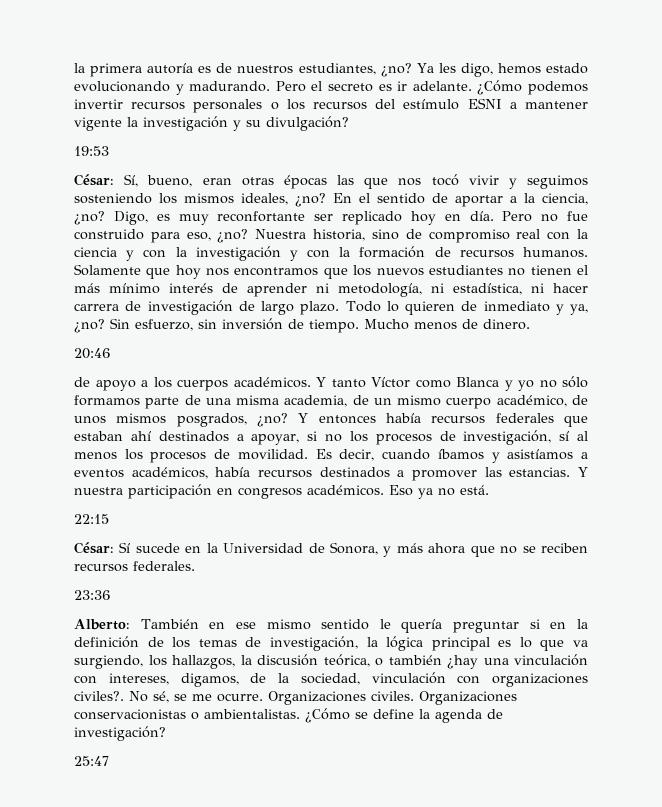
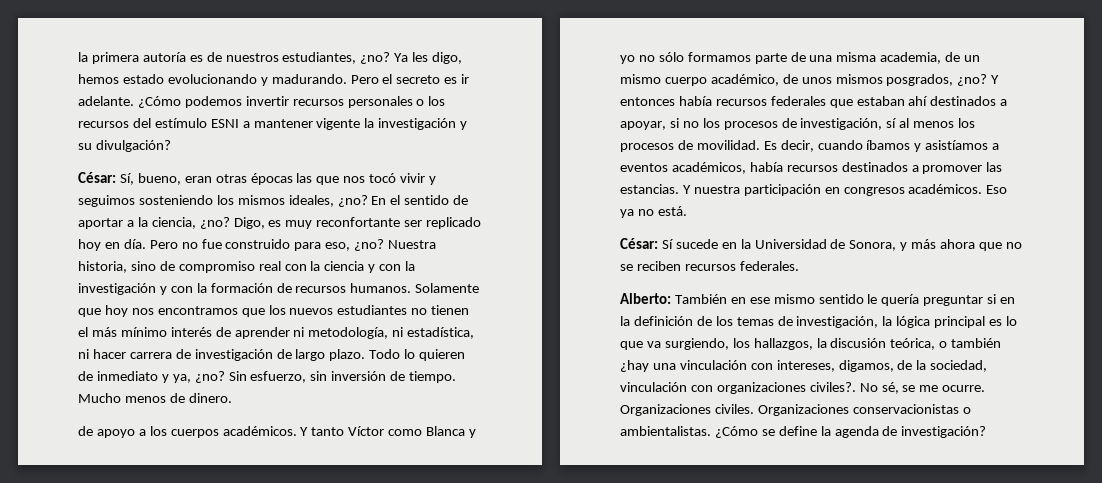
[74,146,109,156] // 19:53 -> (171, 146) none
[74,348,110,359] // 20:46 -> (232, 398) none
[74,514,109,524] // 22:15 -> (687, 211) none
[74,590,110,600] // 23:36 -> (799, 266) none
[74,756,109,766] // 25:47 -> (987, 432) none

